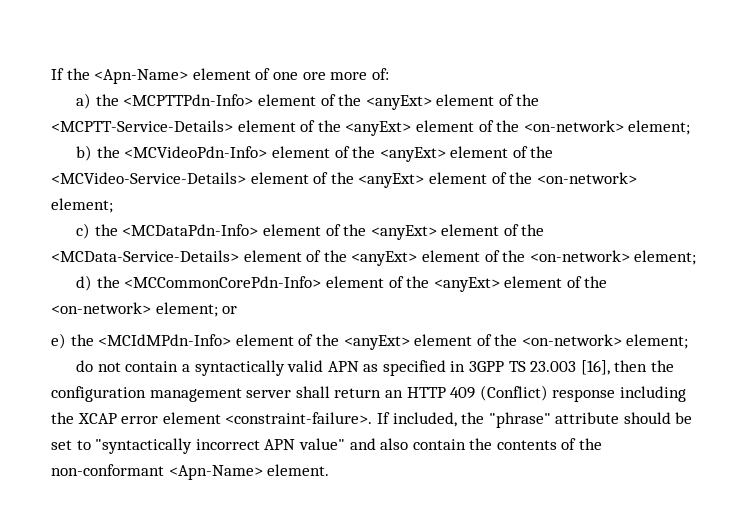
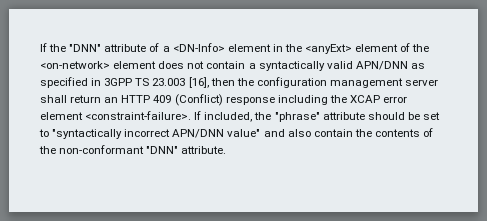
[94,68,389,84] [76,93,540,110] [51,120,691,136] [76,145,554,162] [51,172,637,188] [51,198,113,213] [76,223,545,240] [51,250,697,266] [76,275,608,292] [51,302,238,317] [51,333,689,350] [76,360,94,372] <Apn-Name> element of one ore more of: // a) the <MCPTTPdn-Info> element of the <anyExt> element of the <MCPTT-Service-Details> element of the <anyExt> element of the <on-network> element; // b) the <MCVideoPdn-Info> element of the <anyExt> element of the <MCVideo-Service-Details> element of the <anyExt> element of the <on-network> element; // c) the <MCDataPdn-Info> element of the <anyExt> element of the <MCData-Service-Details> element of the <anyExt> element of the <on-network> element; // d) the <MCCommonCorePdn-Info> element of the <anyExt> element of the <on-network> element; or // e) the <MCIdMPdn-Info> element of the <anyExt> element of the <on-network> element; // do -> [69,43,430,54] [40,61,185,69] "DNN" attribute of a <DN-Info> element in the <anyExt> element of the <on-network> element does
[327,361,359,372] APN -> [355,61,408,70] APN/DNN
[264,439,296,450] APN -> [172,129,225,138] APN/DNN
[168,464,330,480] <Apn-Name> element. -> [146,146,227,154] "DNN" attribute.

